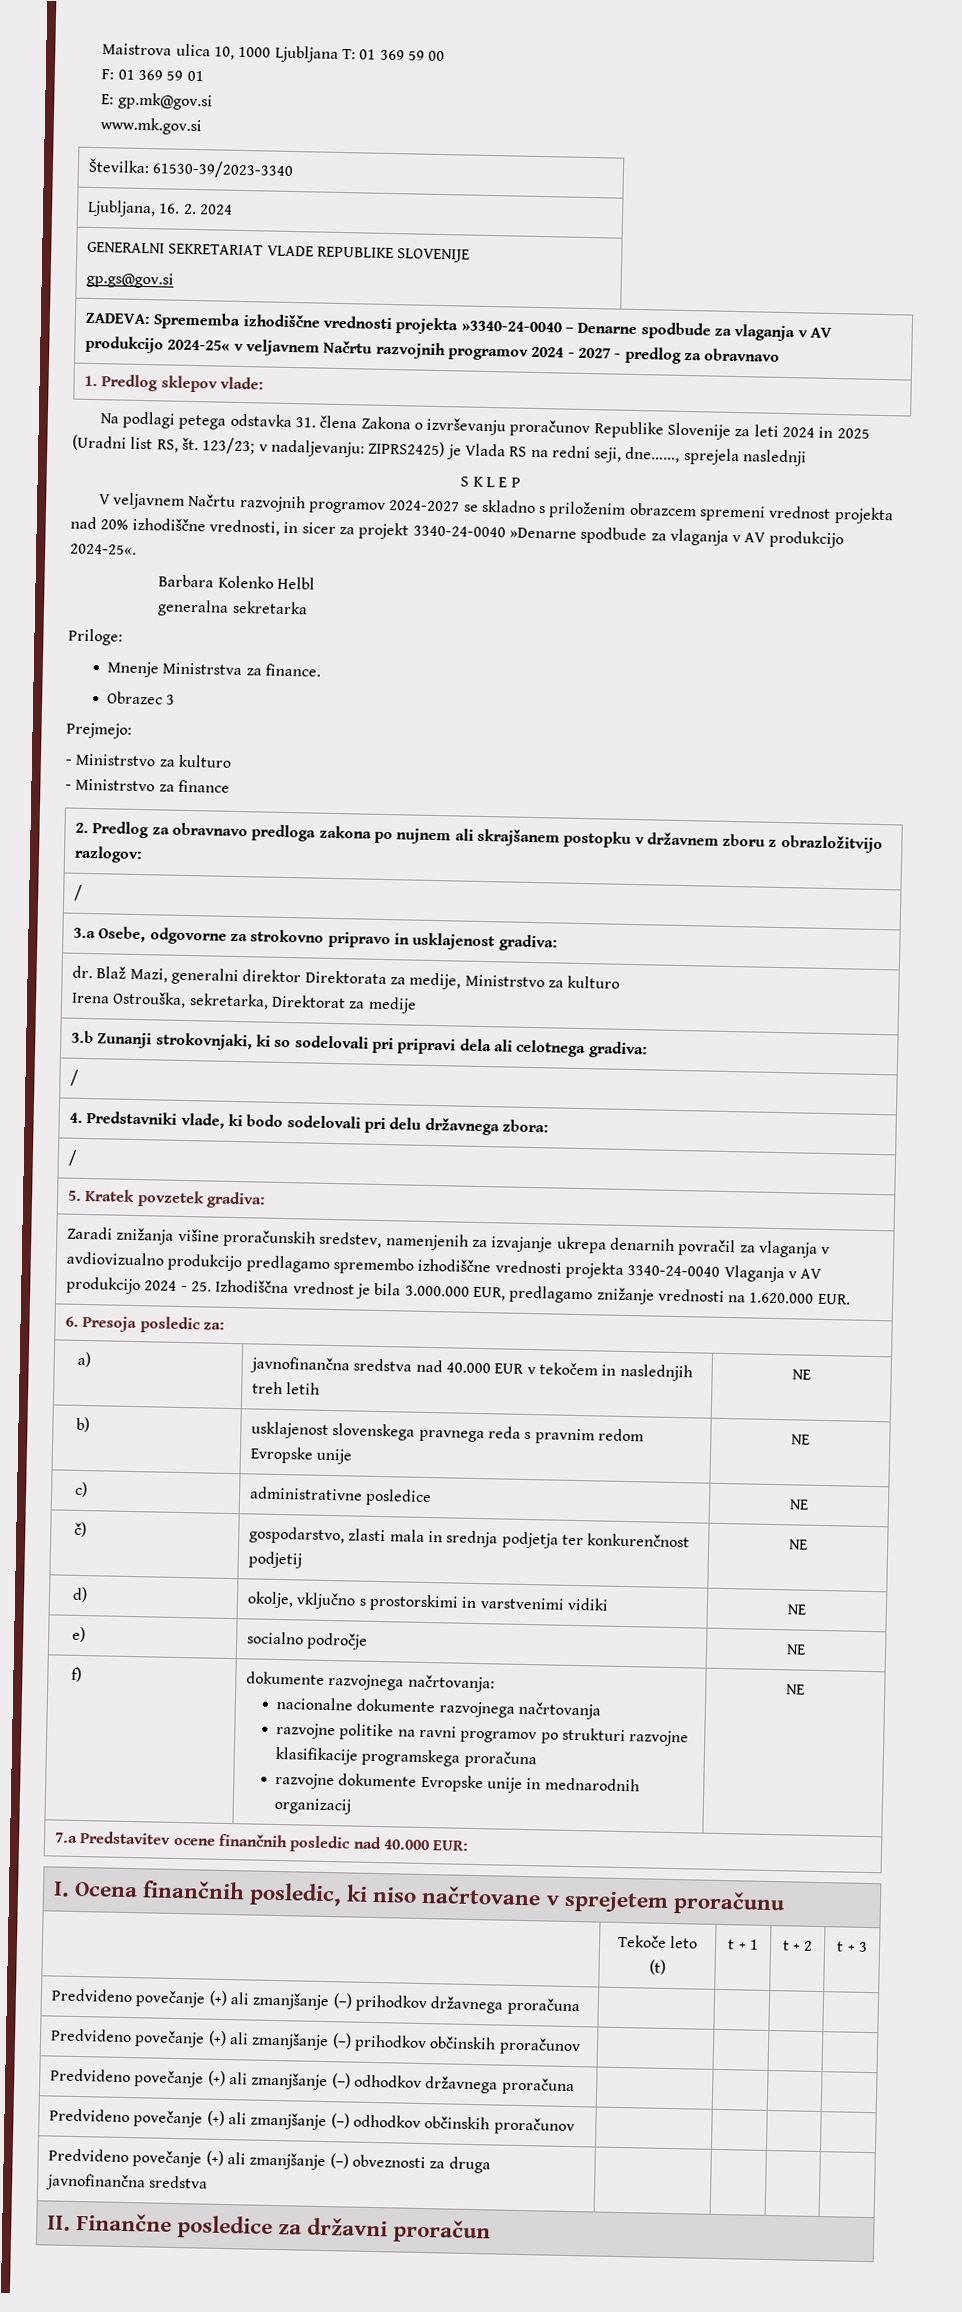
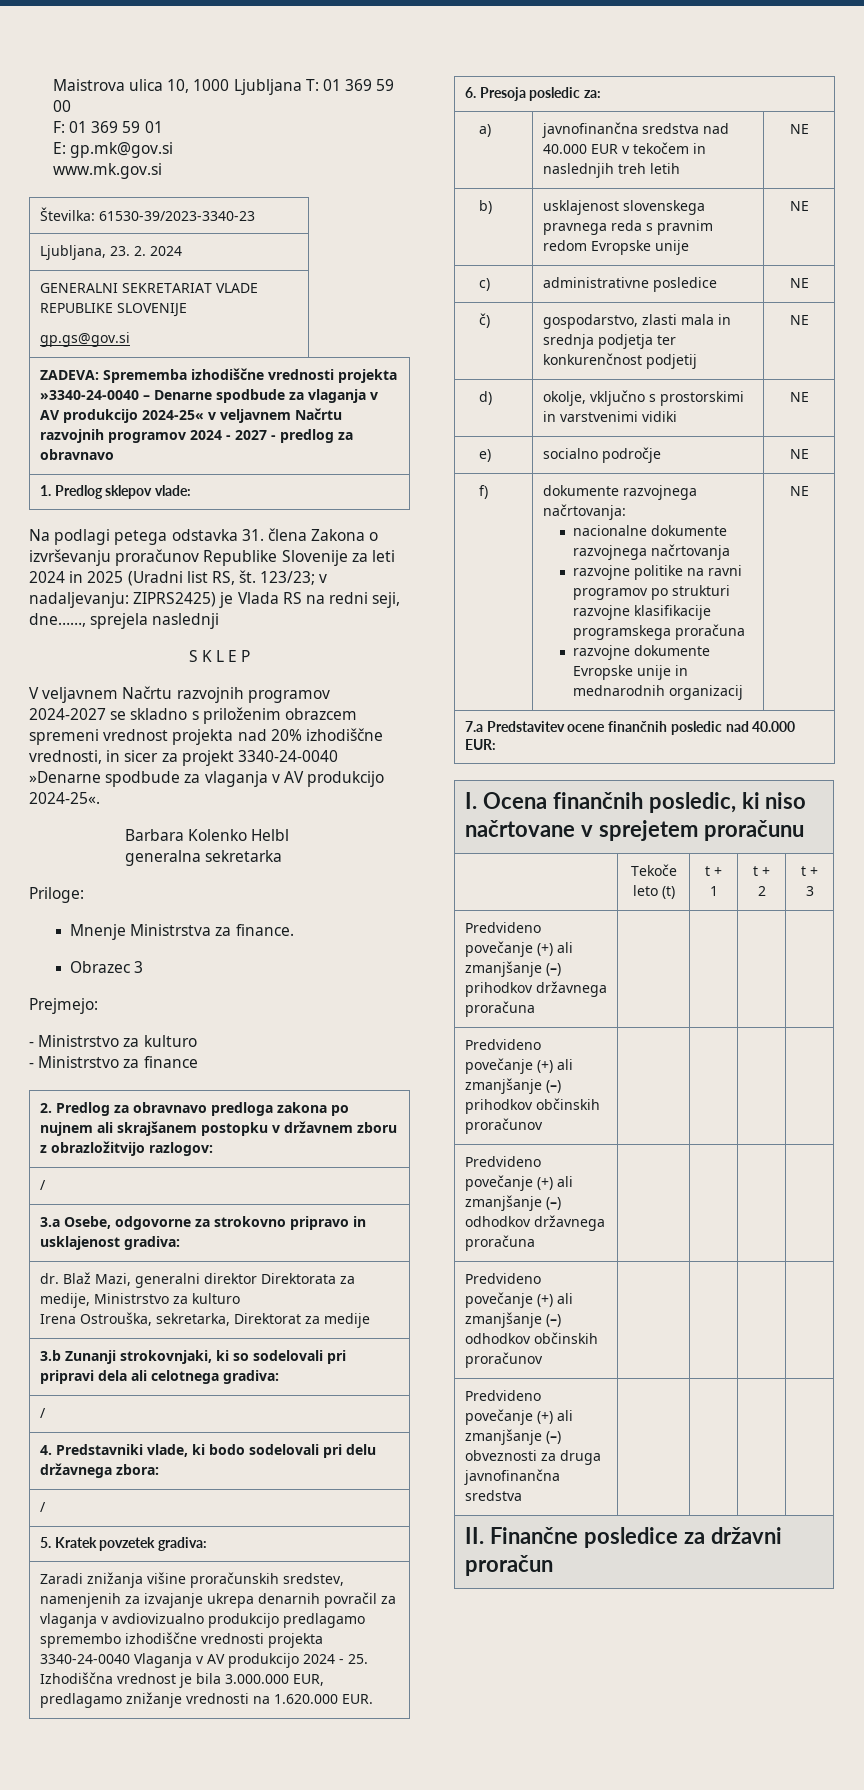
[152,160,295,180] 61530-39/2023-3340 -> [98,211,255,221] 61530-39/2023-3340-23
[159,203,181,214] 16. -> [109,246,130,256] 23.

